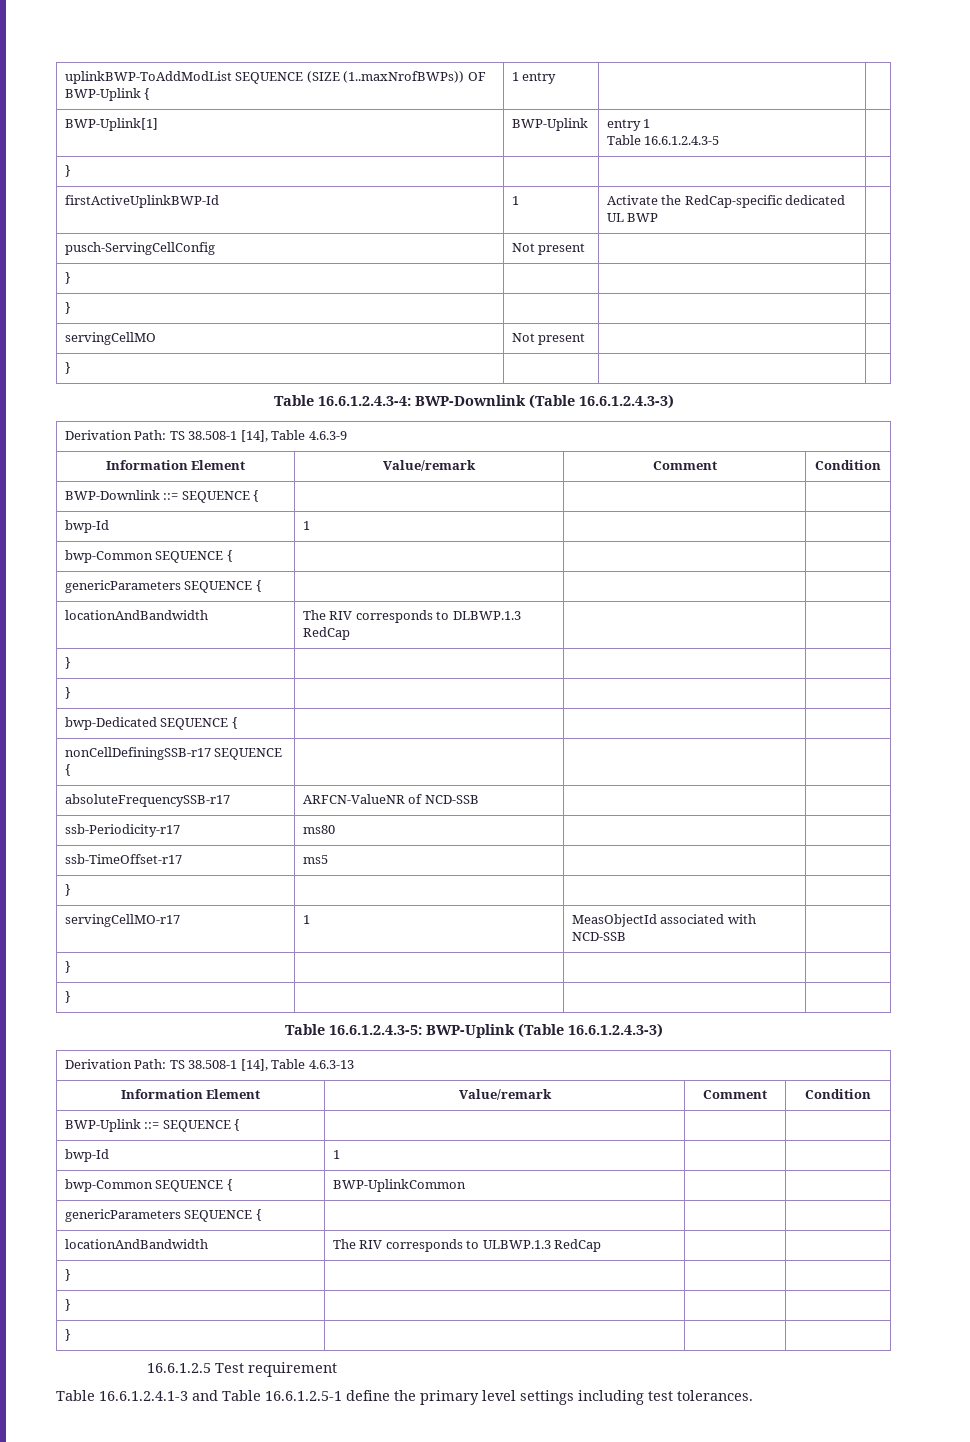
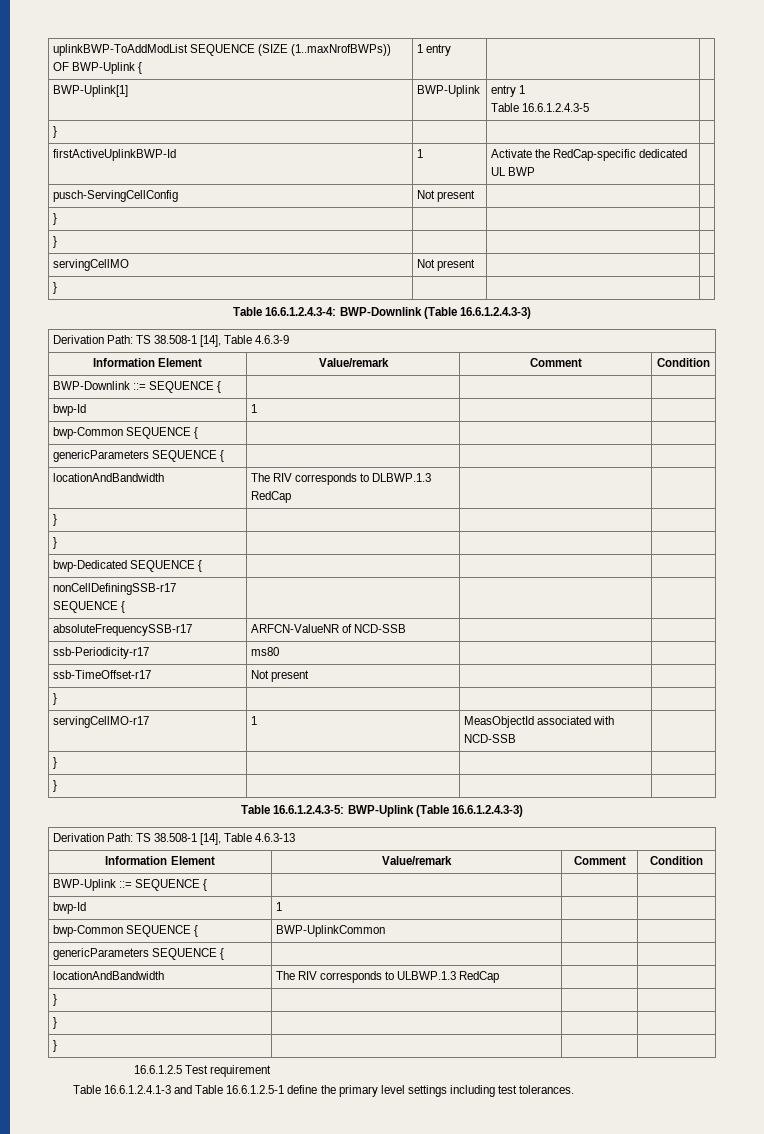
[302,855,328,864] ms5 -> [250,670,309,682] Not present

